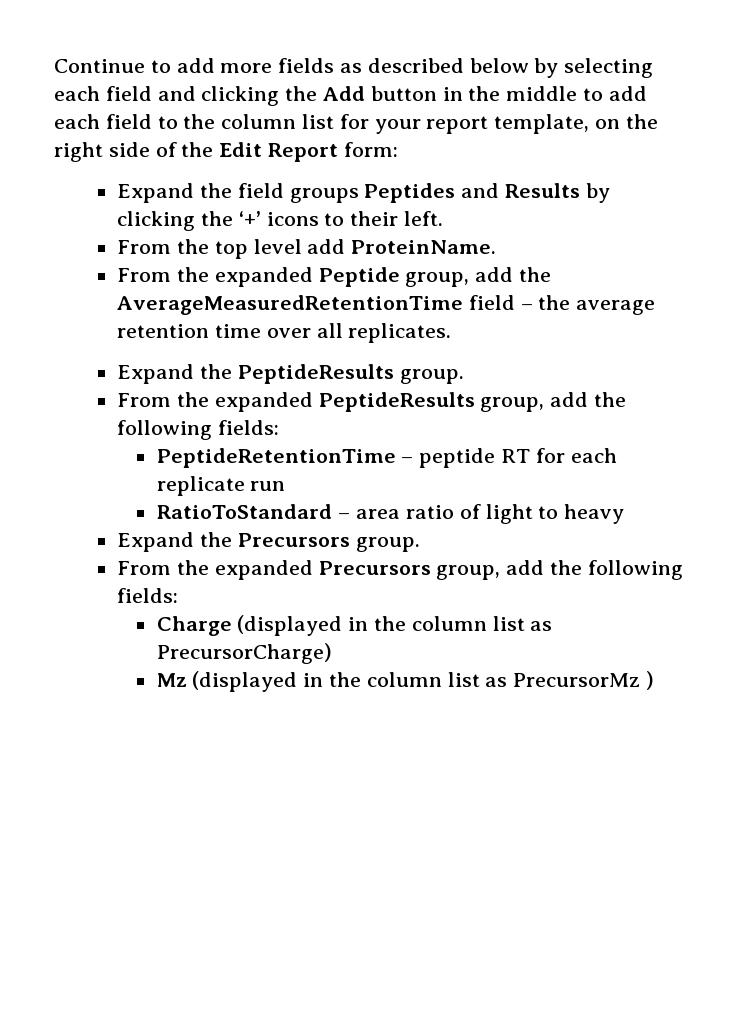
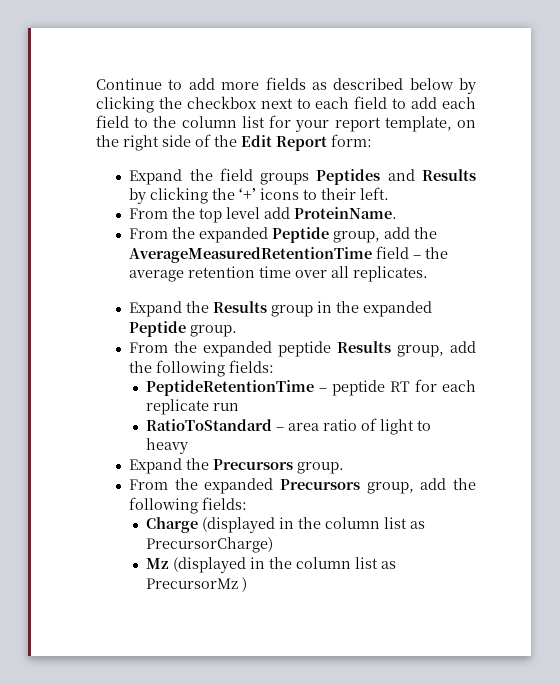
[564,58,654,78] [54,86,578,106] selecting each field and clicking the Add button in the middle -> [96,96,388,113] clicking the checkbox next to each field
[237,364,464,384] [117,392,475,412] PeptideResults group. // From the expanded PeptideResults -> [213,301,433,317] [129,321,238,337] [129,341,392,357] Results group in the expanded Peptide group. // From the expanded peptide Results

